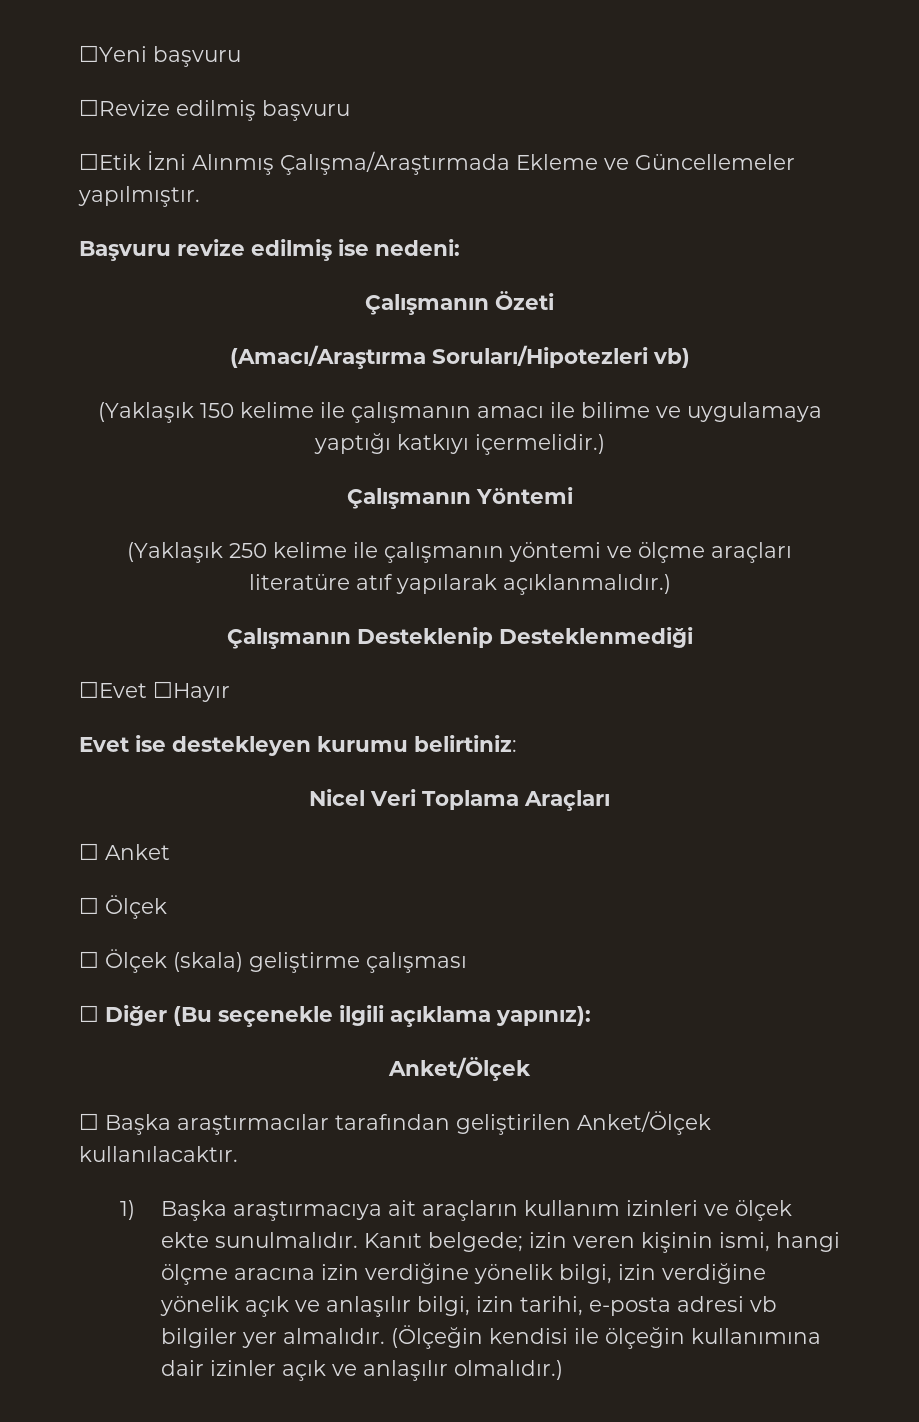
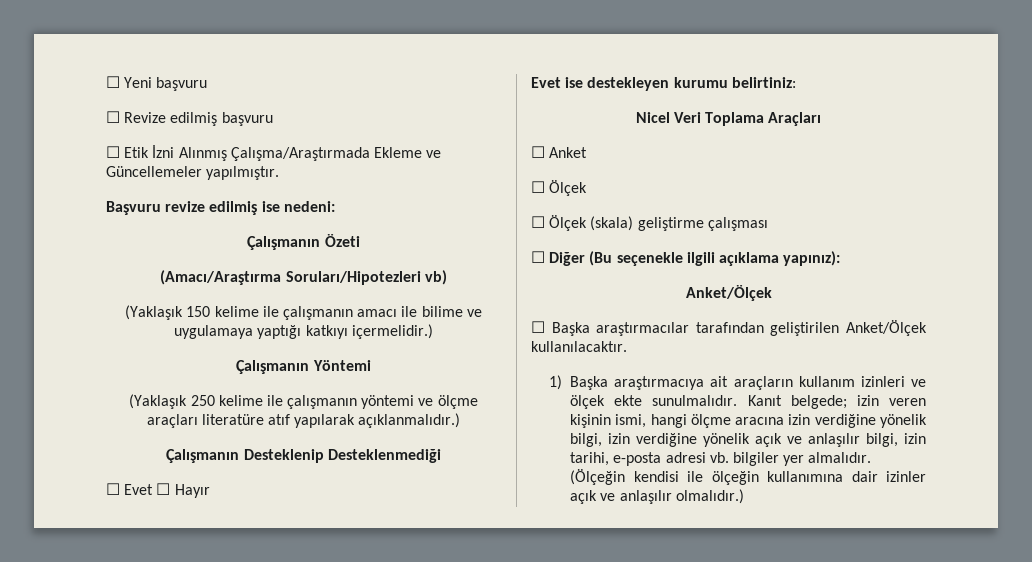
[79,45,241,67] [79,99,170,116] ☐Yeni başvuru // ☐Revize -> [106,76,208,91] [106,111,167,123] ☐ Yeni başvuru // ☐ Revize
[79,153,141,170] ☐Etik -> [106,146,150,158] ☐ Etik
[79,681,230,702] ☐Evet ☐Hayır -> [106,483,210,498] ☐ Evet ☐ Hayır
[749,1296,777,1312] vb -> [709,452,729,463] vb.

